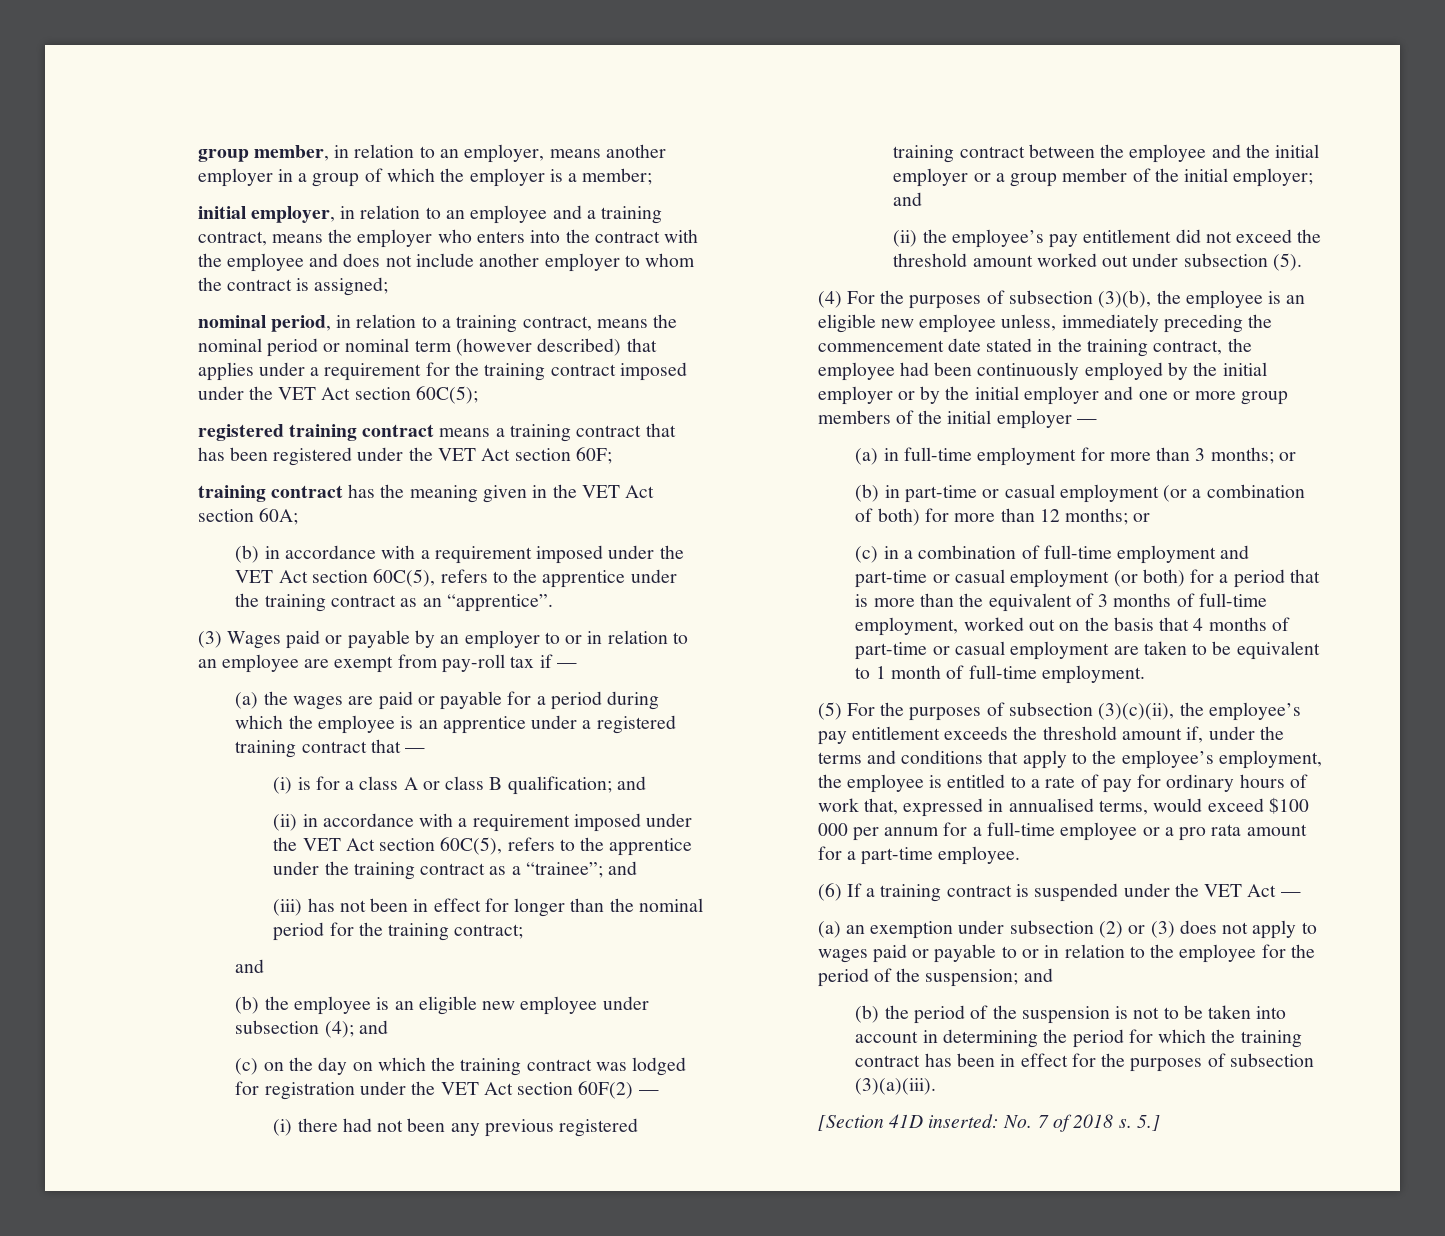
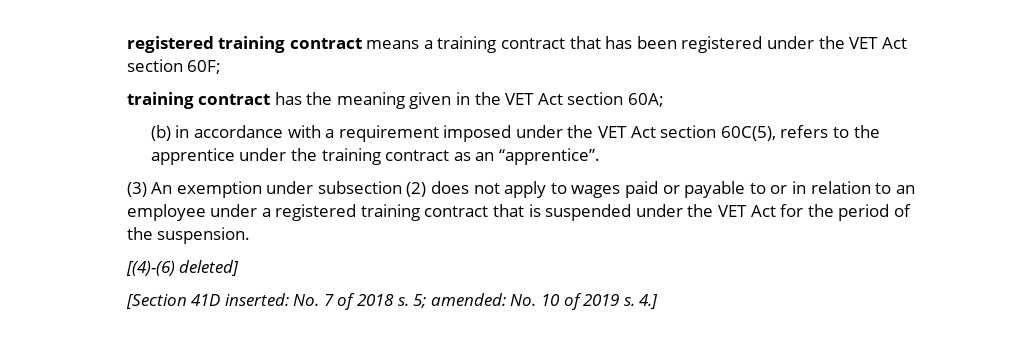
[197,144,666,163] [197,168,653,187] [197,205,663,224] [197,229,699,248] [197,253,696,272] [197,277,389,296] [197,314,678,333] [197,338,657,357] [197,362,687,381] [197,386,478,404] group member, in relation to an employer, means another employer in a group of which the employer is a member; // initial employer, in relation to an employee and a training contract, means the employer who enters into the contract with the employee and does not include another employer to whom the contract is assigned; // nominal period, in relation to a training contract, means the nominal period or nominal term (however described) that applies under a requirement for the training contract imposed under the VET Act section 60C(5); // -> (126, 44) none
[226,630,688,649] [197,654,577,673] [235,691,660,710] [235,715,676,734] [235,739,426,758] [273,776,646,795] [273,813,693,832] [273,837,693,856] [273,861,638,880] [273,898,703,917] [273,922,524,941] [235,959,265,973] [235,996,649,1015] [235,1020,388,1038] [235,1057,687,1076] [235,1081,659,1100] [273,1118,639,1137] [893,144,1320,163] [893,168,1314,187] [893,192,923,206] [893,229,1322,248] [893,253,1302,271] [817,290,1306,309] [817,314,1273,333] [817,338,1252,357] [817,362,1267,381] [817,386,1289,405] [817,410,1097,429] [855,447,1296,466] [855,484,1305,503] [855,508,1151,526] [855,545,1250,564] [855,569,1320,588] [855,593,1267,612] [855,617,1290,636] [855,641,1320,660] [855,665,1145,684] [817,702,1301,721] [817,726,1284,745] [817,750,1322,769] [817,774,1308,793] [817,797,1309,817] [817,822,1307,841] [817,846,1021,865] [817,883,1301,902] [817,921,865,938] Wages paid or payable by an employer to or in relation to an employee are exempt from pay-roll tax if — // (a) the wages are paid or payable for a period during which the employee is an apprentice under a registered training contract that — // (i) is for a class A or class B qualification; and // (ii) in accordance with a requirement imposed under the VET Act section 60C(5), refers to the apprentice under the training contract as a “trainee”; and // (iii) has not been in effect for longer than the nominal period for the training contract; // and // (b) the employee is an eligible new employee under subsection (4); and // (c) on the day on which the training contract was lodged for registration under the VET Act section 60F(2) — // (i) there had not been any previous registered training contract between the employee and the initial employer or a group member of the initial employer; and // (ii) the employee’s pay entitlement did not exceed the threshold amount worked out under subsection (5). // (4) For the purposes of subsection (3)(b), the employee is an eligible new employee unless, immediately preceding the commencement date stated in the training contract, the employee had been continuously employed by the initial employer or by the initial employer and one or more group members of the initial employer — // (a) in full-time employment for more than 3 months; or // (b) in part-time or casual employment (or a combination of both) for more than 12 months; or // (c) in a combination of full-time employment and part-time or casual employment (or both) for a period that is more than the equivalent of 3 months of full-time employment, worked out on the basis that 4 months of part-time or casual employment are taken to be equivalent to 1 month of full-time employment. // (5) For the purposes of subsection (3)(c)(ii), the employee’s pay entitlement exceeds the threshold amount if, under the terms and conditions that apply to the employee’s employment, the employee is entitled to a rate of pay for ordinary hours of work that, expressed in annualised terms, would exceed $100 000 per annum for a full-time employee or a pro rata amount for a part-time employee. // (6) If a training contract is suspended under the VET Act — // (a) an -> [151,182,173,194] An
[1128,921,1175,938] or (3) -> (427, 189) none
[1150,944,1257,963] the employee -> [895,185,915,194] [126,204,776,221] an employee under a registered training contract that is suspended under the VET Act
[925,968,1053,987] [855,1005,1287,1024] [855,1029,1302,1048] [855,1053,1314,1072] [855,1078,937,1095] suspension; and // (b) the period of the suspension is not to be taken into account in determining the period for which the training contract has been in effect for the purposes of subsection (3)(a)(iii). -> [157,227,251,244] [125,260,240,276] suspension. // [(4)-(6) deleted]
[1136,1115,1160,1131] 5.] -> [413,293,659,310] 5; amended: No. 10 of 2019 s. 4.]

